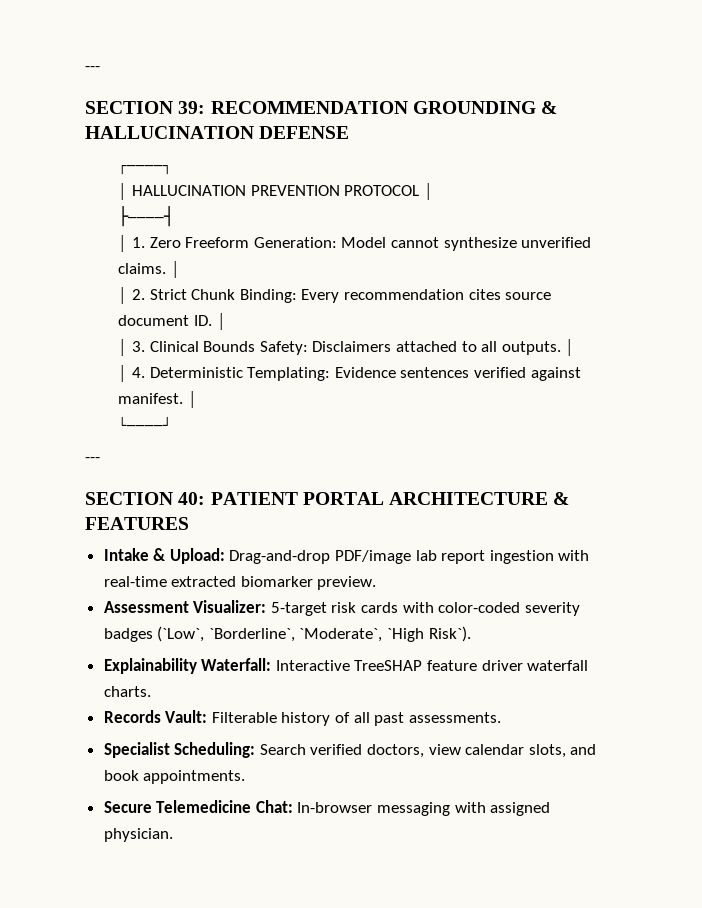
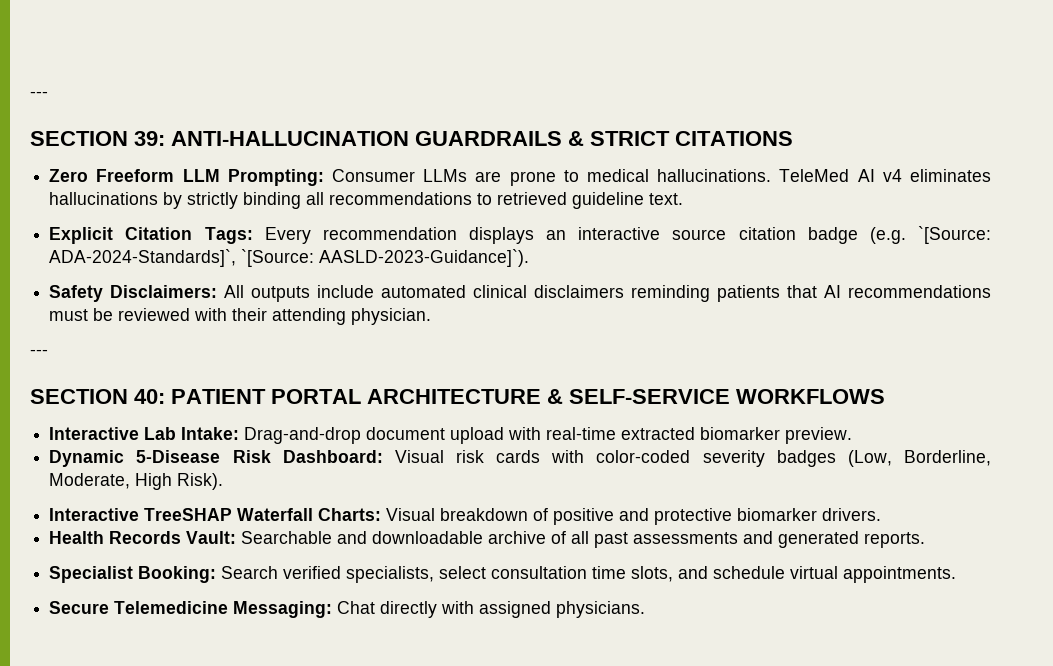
[210,101,558,114] [85,126,350,139] [118,165,173,175] [118,183,433,200] [118,206,175,227] [118,235,592,252] [118,261,181,278] [118,287,552,304] [118,313,226,330] [118,339,575,356] [118,365,581,382] [118,391,198,408] [118,416,173,430] RECOMMENDATION GROUNDING & HALLUCINATION DEFENSE // ┌────┐ // │ HALLUCINATION PREVENTION PROTOCOL │ // ├────┤ // │ 1. Zero Freeform Generation: Model cannot synthesize unverified claims. │ // │ 2. Strict Chunk Binding: Every recommendation cites source document ID. │ // │ 3. Clinical Bounds Safety: Disclaimers attached to all outputs. │ // │ 4. Deterministic Templating: Evidence sentences verified against manifest. │ // └────┘ -> [171,131,793,146] [49,169,991,186] [49,192,684,209] [49,226,992,244] [49,249,530,267] [49,285,991,302] [49,308,432,325] ANTI-HALLUCINATION GUARDRAILS & STRICT CITATIONS // Zero Freeform LLM Prompting: Consumer LLMs are prone to medical hallucinations. TeleMed AI v4 eliminates hallucinations by strictly binding all recommendations to retrieved guideline text. // Explicit Citation Tags: Every recommendation displays an interactive source citation badge (e.g. `[Source: ADA-2024-Standards]`, `[Source: AASLD-2023-Guidance]`). // Safety Disclaimers: All outputs include automated clinical disclaimers reminding patients that AI recommendations must be reviewed with their attending physician.
[85,517,189,530] [103,548,554,564] FEATURES // Intake & Upload: Drag-and-drop PDF/image lab report ingestion -> [569,389,885,404] [49,427,505,444] SELF-SERVICE WORKFLOWS // Interactive Lab Intake: Drag-and-drop document upload
[103,600,327,616] Assessment Visualizer: 5-target -> [49,450,444,467] Dynamic 5-Disease Risk Dashboard: Visual
[157,626,471,642] [103,658,589,674] [103,686,151,697] [103,710,501,726] (`Low`, `Borderline`, `Moderate`, `High Risk`). // Explainability Waterfall: Interactive TreeSHAP feature driver waterfall charts. // Records Vault: Filterable history of all past assessments. -> [847,450,992,467] [49,473,224,490] [49,508,882,525] [49,531,926,548] (Low, Borderline, Moderate, High Risk). // Interactive TreeSHAP Waterfall Charts: Visual breakdown of positive and protective biomarker drivers. // Health Records Vault: Searchable and downloadable archive of all past assessments and generated reports.
[174,742,256,758] Scheduling: -> [138,566,217,583] Booking:
[367,744,597,758] [103,770,139,781] doctors, view calendar slots, and book -> [346,566,839,583] specialists, select consultation time slots, and schedule virtual
[255,800,451,816] Chat: In-browser messaging -> [233,601,438,618] Messaging: Chat directly
[103,828,173,842] physician. -> [556,601,646,618] physicians.

